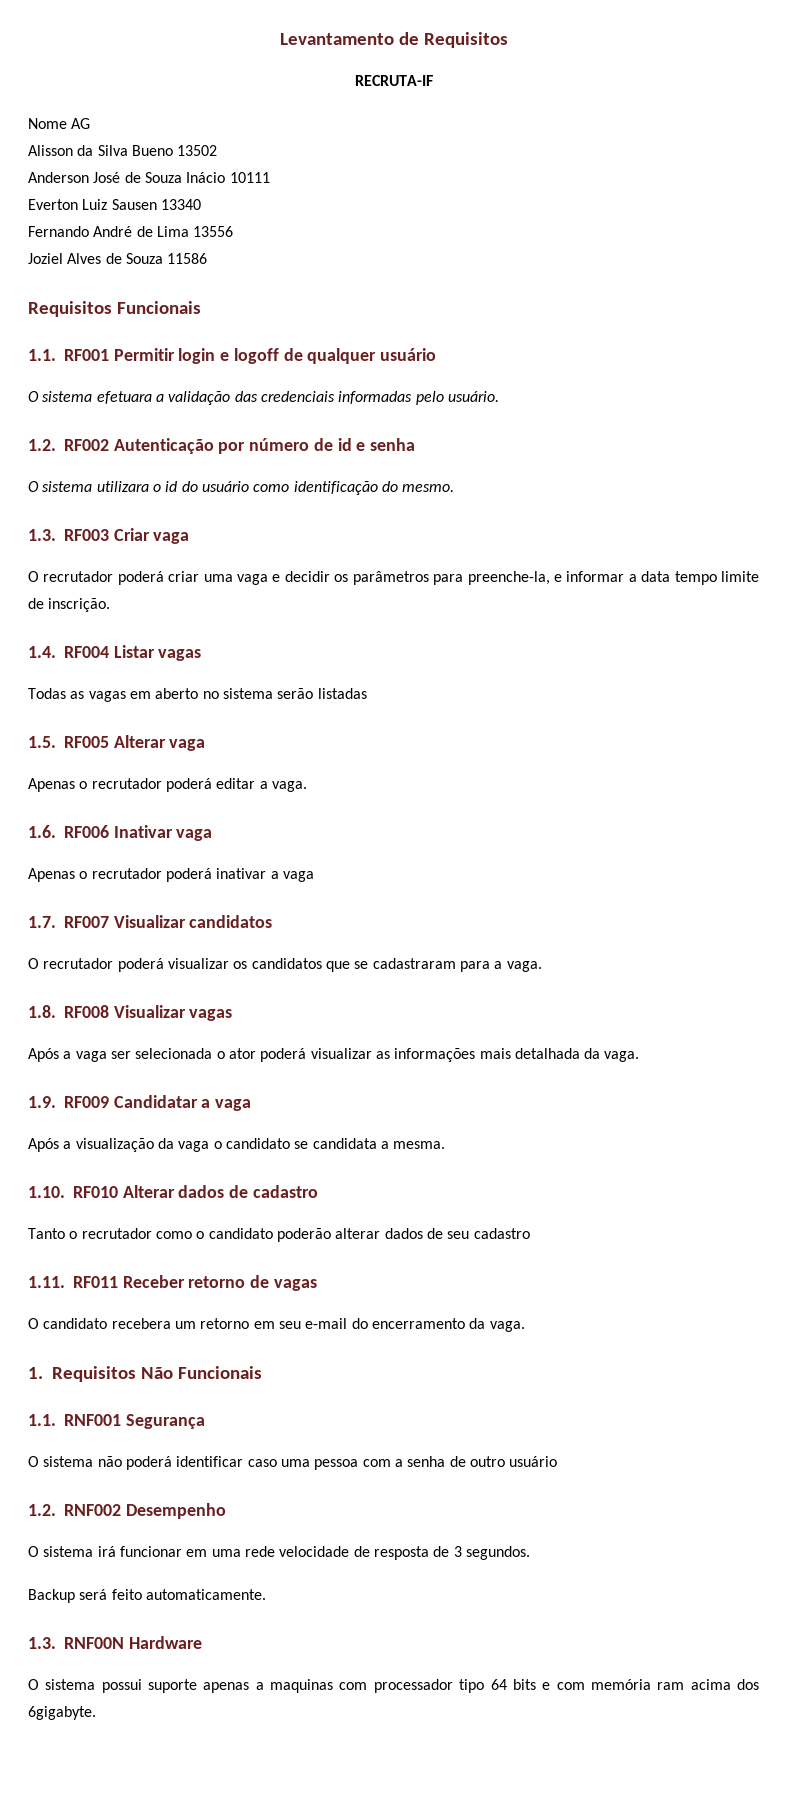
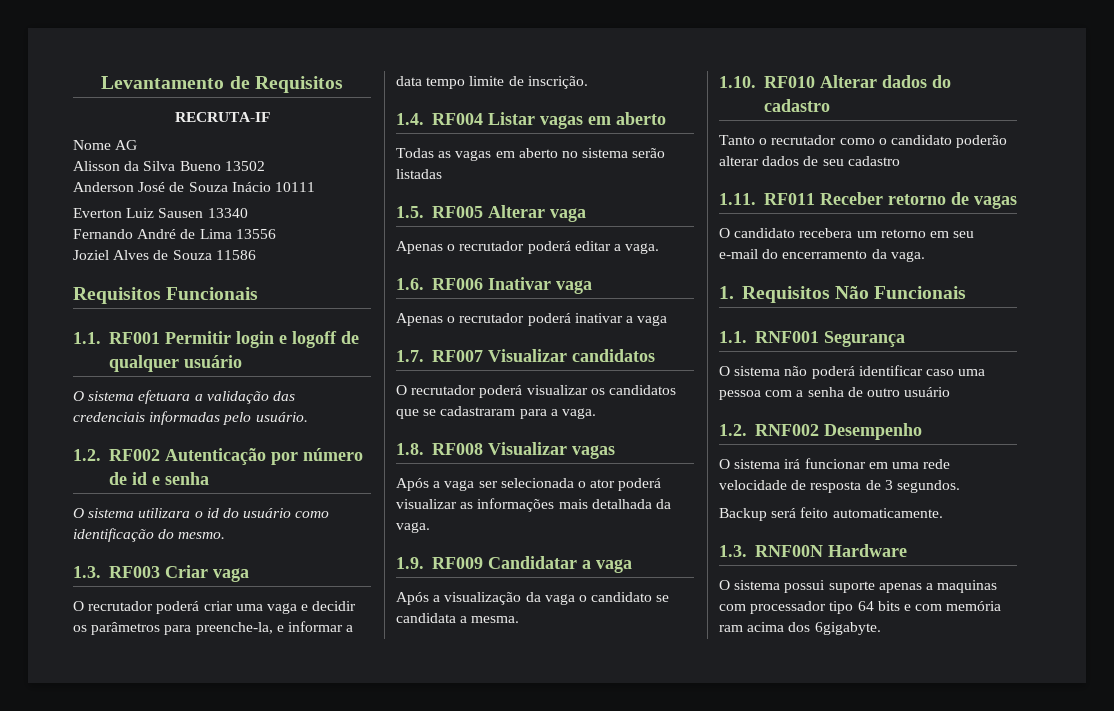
(202, 655) none -> [587,112,666,125] em aberto
[229,1185,249,1198] de -> [931,75,951,88] do

